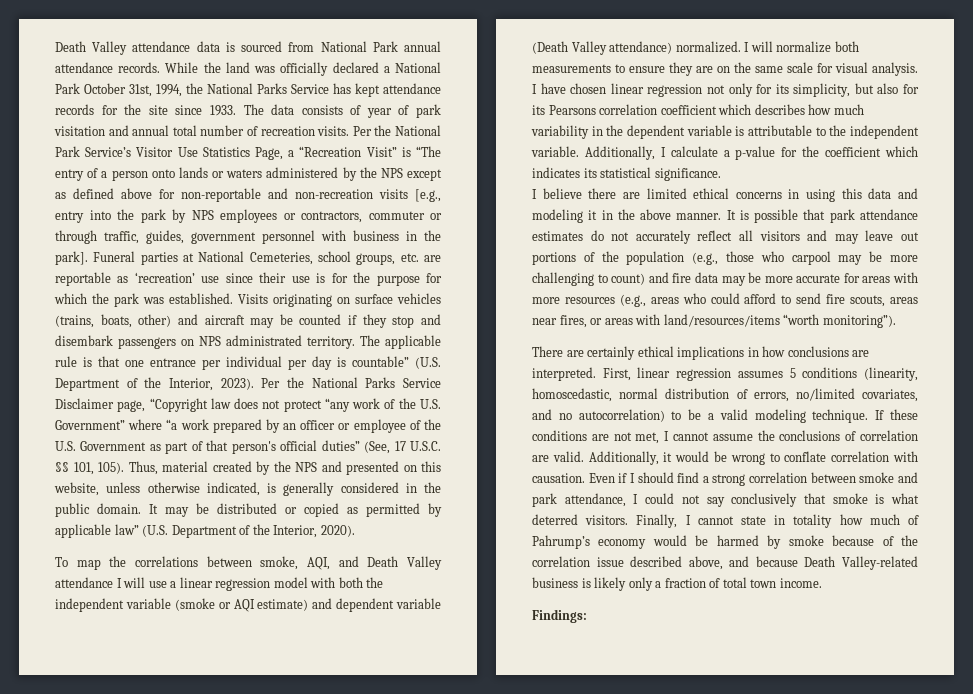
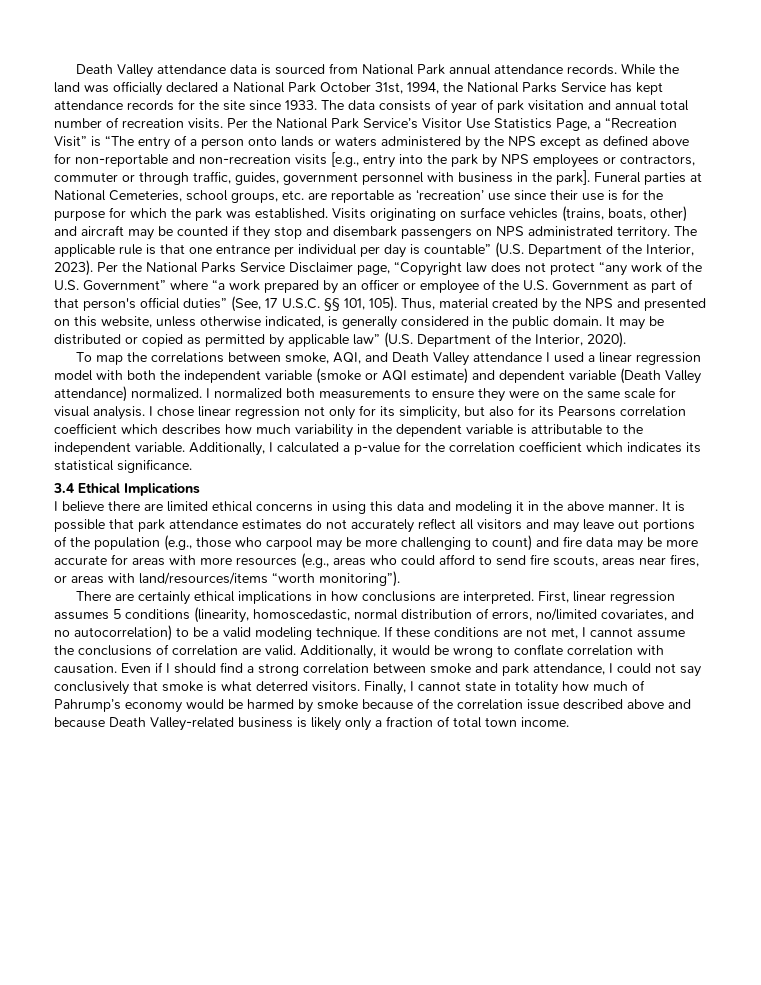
[123,577,167,588] will use -> [554,352,585,363] used
[750,41,832,53] will normalize -> [214,388,282,399] normalized
[696,66,713,73] are -> [509,390,539,398] were
[540,83,607,94] have chosen -> [157,406,194,417] chose
[670,146,718,157] calculate -> [277,442,339,453] calculated
(820, 151) none -> [449,442,515,453] correlation
(721, 174) none -> [53,483,200,496] // 3.4 Ethical Implications
[688,556,723,570] above, -> [627,699,664,709] above
[532,609,587,623] // Findings: -> (569, 722) none

